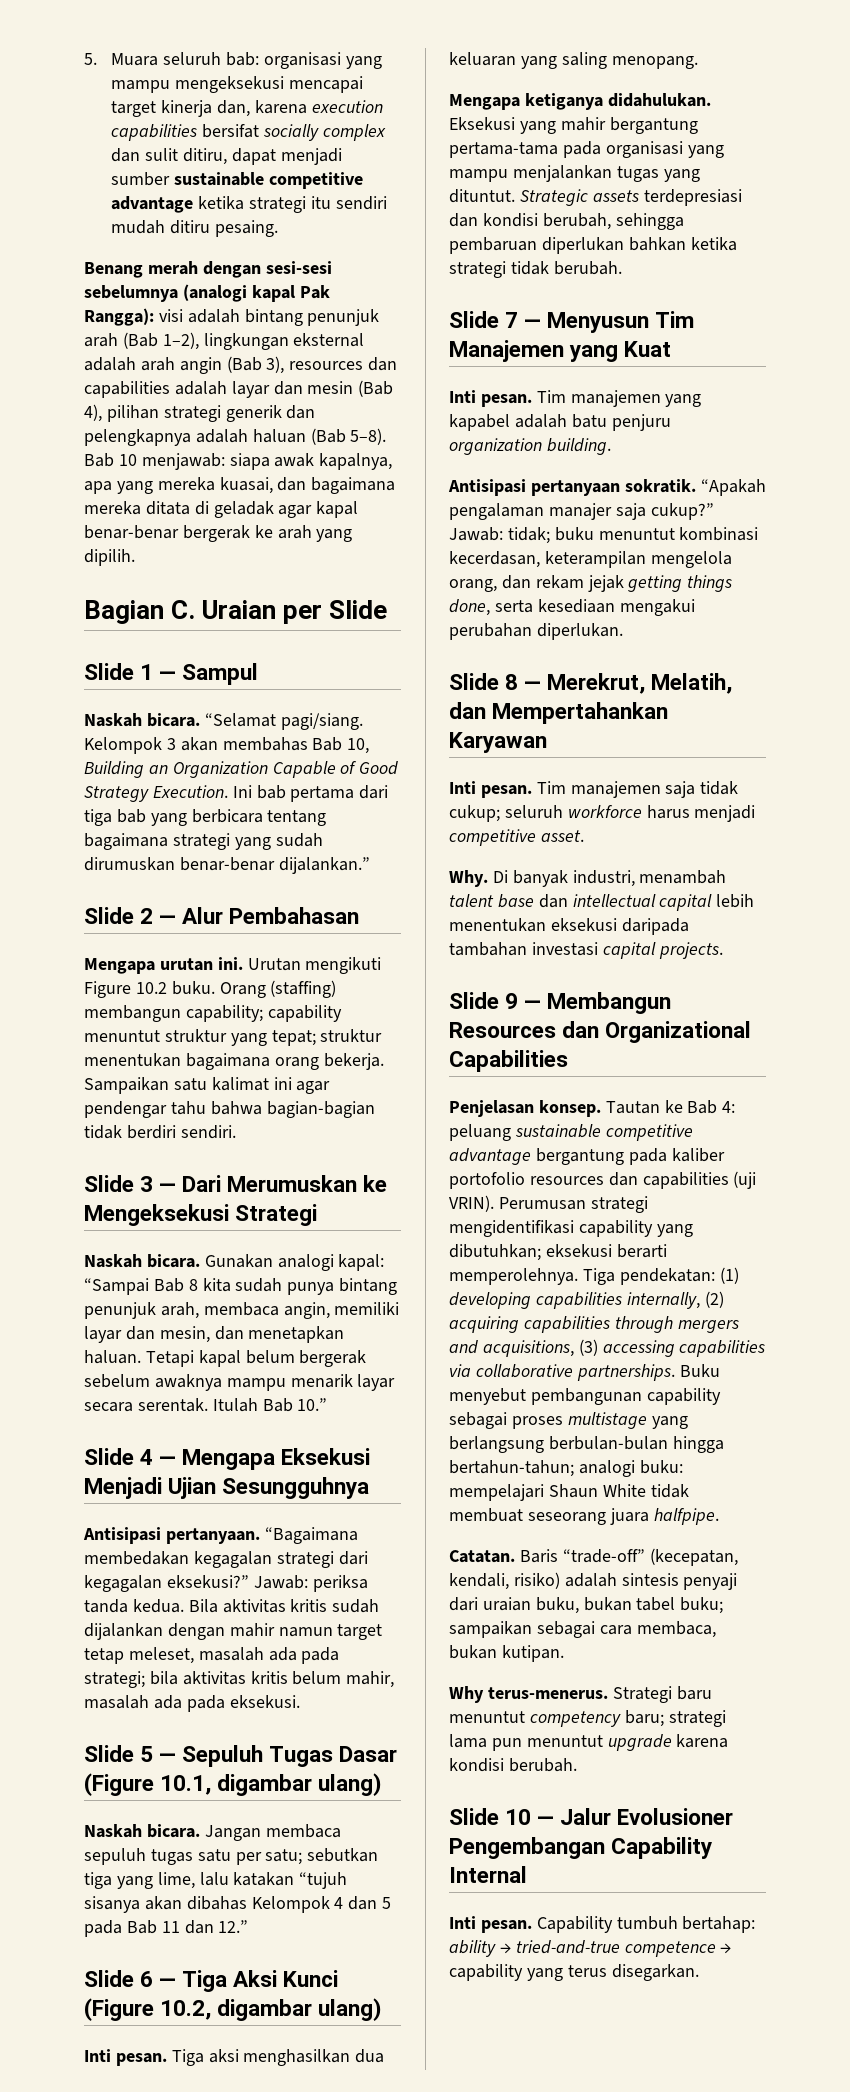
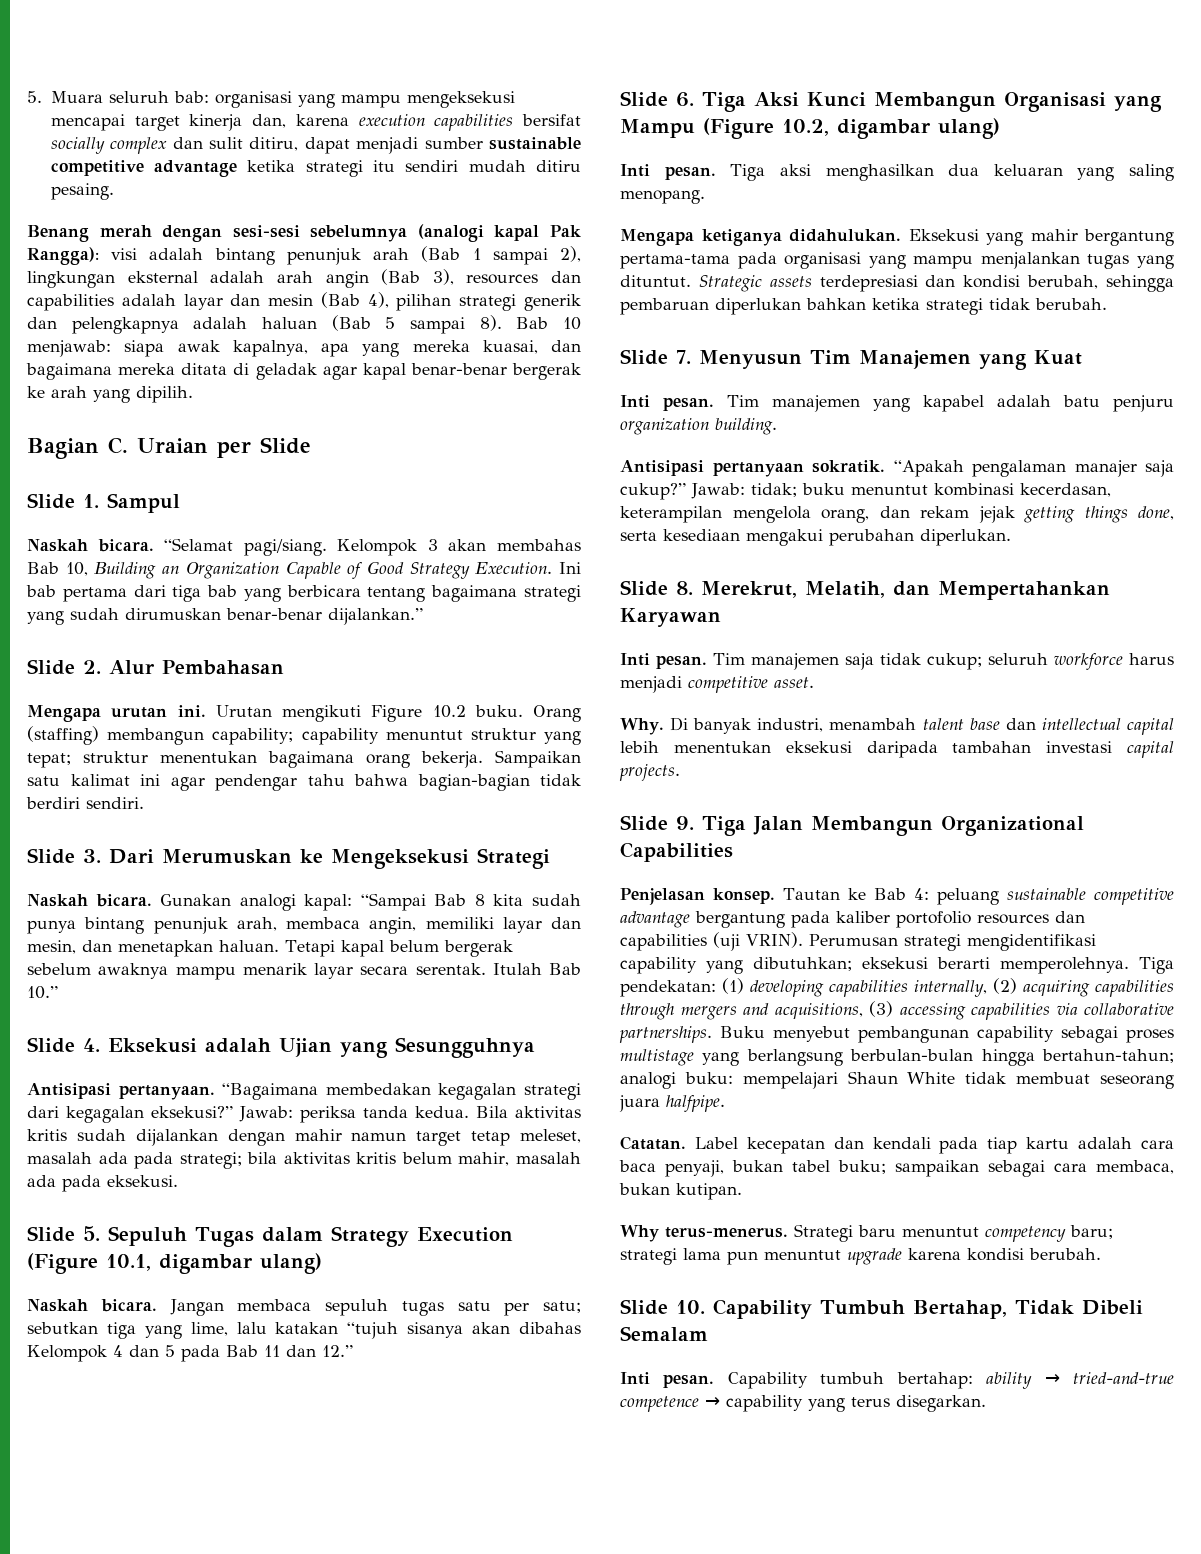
[162,332,199,350] 1–2), -> [472,246,581,265] 1 sampai 2),
[350,428,387,445] 5–8). -> [385,315,502,334] 5 sampai 8).
[140,664,177,680] 1 — -> [83,494,99,508] 1.
[140,908,177,924] 2 — -> [83,660,101,674] 2.
[140,1176,177,1192] 3 — -> [83,849,101,863] 3.
[140,1448,371,1470] [84,1477,217,1499] 4 — Mengapa Eksekusi Menjadi Ujian -> [83,1038,388,1058] 4. Eksekusi adalah Ujian yang
[140,1745,398,1767] 5 — Sepuluh Tugas Dasar -> [83,1226,513,1247] 5. Sepuluh Tugas dalam Strategy Execution
[140,1971,177,1987] 6 — -> [676,92,694,107] 6.
(339, 1978) none -> [874,92,1162,112] [620,119,695,138] Membangun Organisasi yang Mampu
[505,312,542,328] 7 — -> [676,350,691,364] 7.
[505,674,542,690] 8 — -> [676,581,693,595] 8.
[505,992,672,1014] [449,1021,600,1038] 9 — Membangun Resources dan -> [676,816,933,836] 9. Tiga Jalan Membangun
[519,1548,738,1566] [449,1572,738,1590] [449,1597,579,1614] Baris “trade-off” (kecepatan, kendali, risiko) adalah sintesis penyaji dari uraian buku, -> [694,1137,1174,1154] [619,1160,724,1177] Label kecepatan dan kendali pada tiap kartu adalah cara baca penyaji,
[505,1808,734,1825] [449,1837,713,1859] [449,1866,527,1883] 10 — Jalur Evolusioner Pengembangan Capability Internal -> [676,1299,1143,1319] [620,1326,708,1341] 10. Capability Tumbuh Bertahap, Tidak Dibeli Semalam

